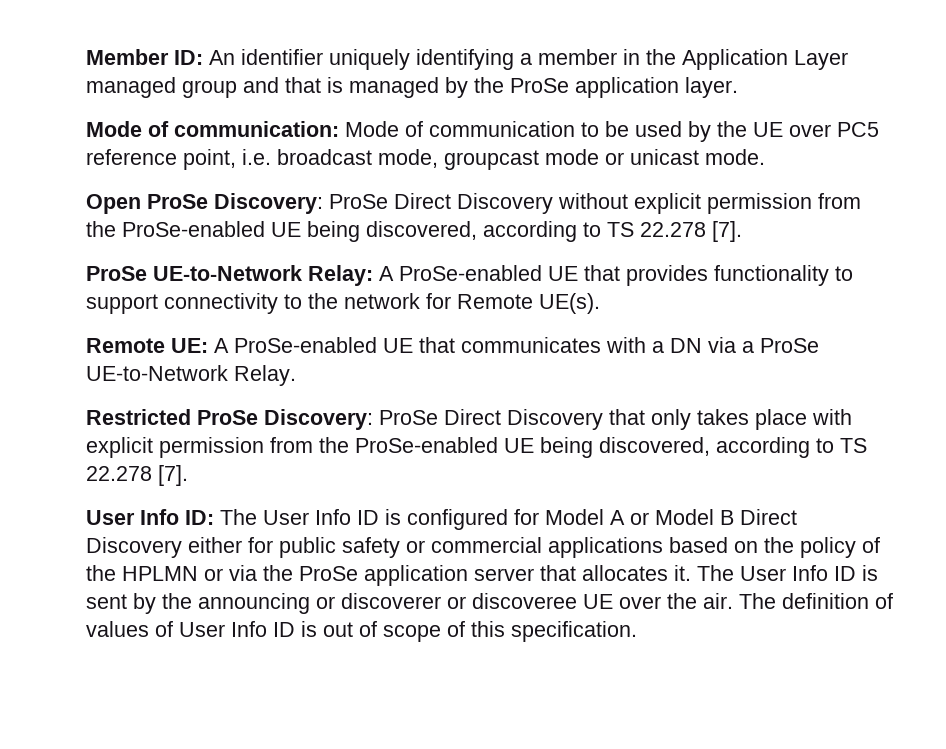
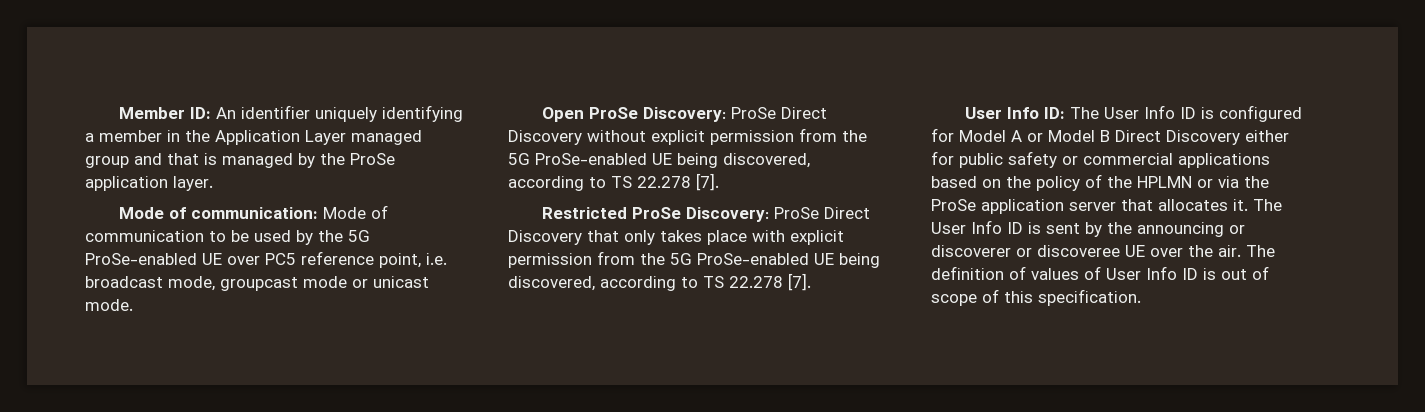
(747, 129) none -> [348,230,370,242] [85,253,197,265] 5G ProSe-enabled
[122,221,742,242] [86,265,853,286] [86,293,600,314] [86,337,819,353] [86,365,296,386] ProSe-enabled UE being discovered, according to TS 22.278 [7]. // ProSe UE-to-Network Relay: A ProSe-enabled UE that provides functionality to support connectivity to the network for Remote UE(s). // Remote UE: A ProSe-enabled UE that communicates with a DN via a ProSe UE-to-Network Relay. -> [508,153,810,168] [508,173,719,191] 5G ProSe-enabled UE being discovered, according to TS 22.278 [7].
(349, 445) none -> [670,253,692,265] 5G

